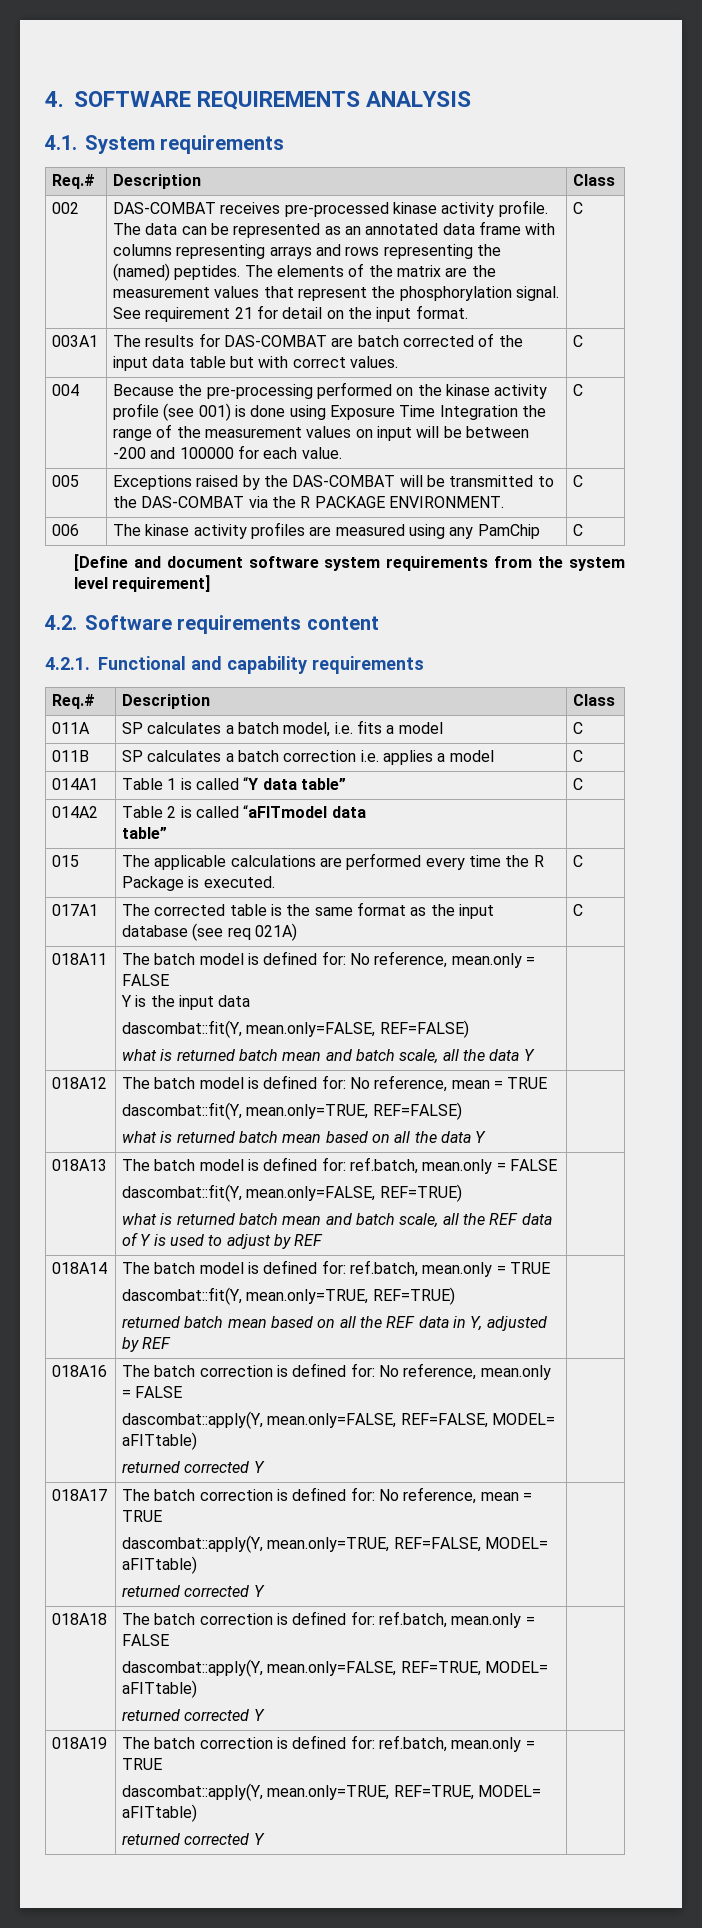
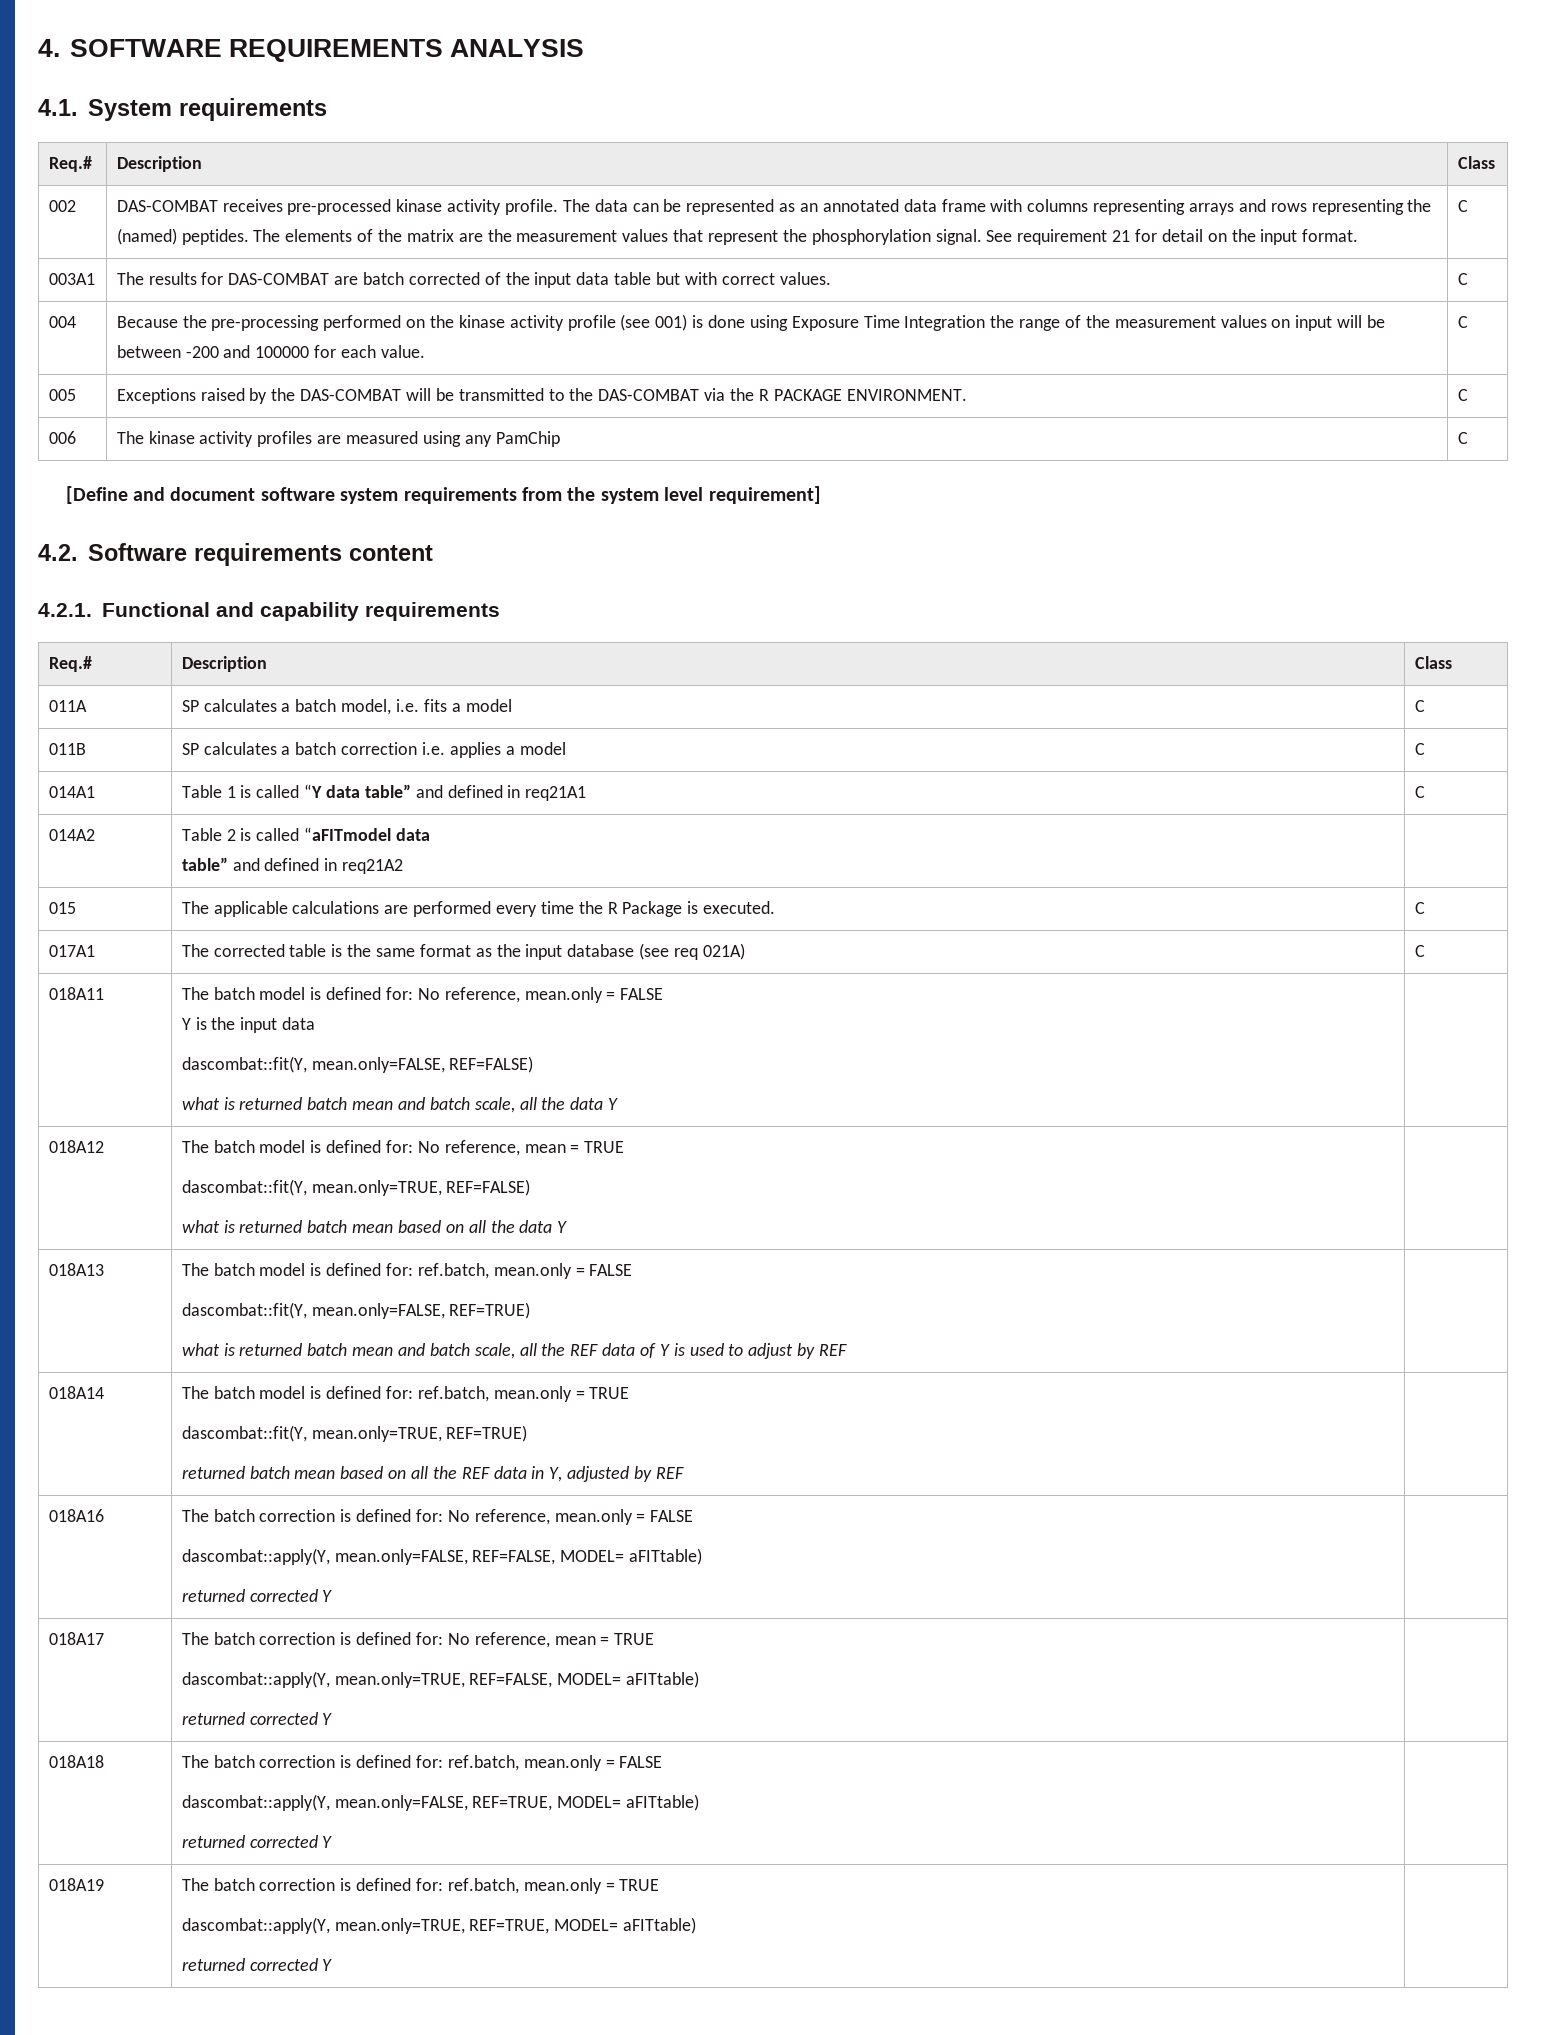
(346, 784) none -> [415,785,587,801] and defined in req21A1
(168, 833) none -> [232,858,404,874] and defined in req21A2

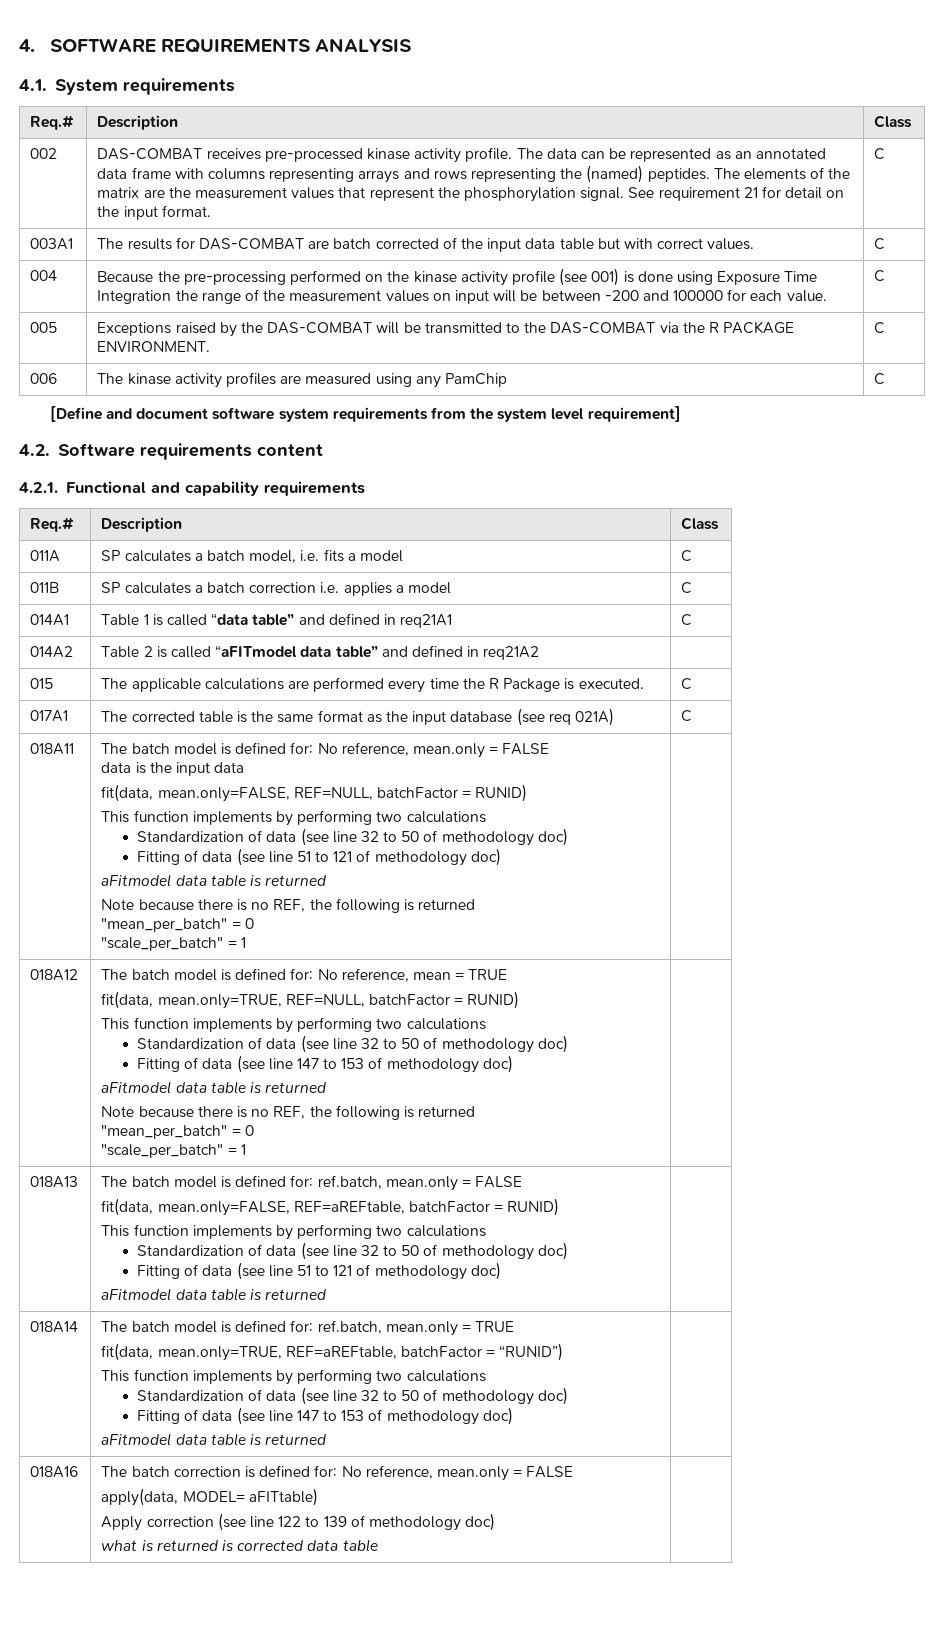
[304,784,360,798] “Y data -> [211,613,249,625] “data
(430, 834) // -> (332, 651) none
[181,1018,191,1030] Y -> [101,762,132,773] data
[181,1056,534,1073] [181,1097,619,1113] dascombat::fit(Y, mean.only=FALSE, REF=FALSE) // what is returned batch mean and batch scale, all the data Y -> [101,784,528,802] [101,810,486,826] [136,828,568,846] [136,848,501,866] [101,874,327,887] [101,898,476,913] [101,918,254,932] [101,937,246,951] fit(data, mean.only=FALSE, REF=NULL, batchFactor = RUNID) // This function implements by performing two calculations // Standardization of data (see line 32 to 50 of methodology doc) // Fitting of data (see line 51 to 121 of methodology doc) // aFitmodel data table is returned // Note because there is no REF, the following is returned // "mean_per_batch" = 0 // "scale_per_batch" = 1
[181,1179,531,1196] [181,1220,568,1233] dascombat::fit(Y, mean.only=TRUE, REF=FALSE) // what is returned batch mean based on all the data Y -> [101,991,520,1009] [101,1017,486,1033] [136,1035,568,1053] [136,1055,513,1073] [101,1081,327,1094] [101,1105,476,1120] [101,1125,254,1139] [101,1144,246,1158] fit(data, mean.only=TRUE, REF=NULL, batchFactor = RUNID) // This function implements by performing two calculations // Standardization of data (see line 32 to 50 of methodology doc) // Fitting of data (see line 147 to 153 of methodology doc) // aFitmodel data table is returned // Note because there is no REF, the following is returned // "mean_per_batch" = 0 // "scale_per_batch" = 1
[181,1302,531,1319] [181,1343,848,1359] dascombat::fit(Y, mean.only=FALSE, REF=TRUE) // what is returned batch mean and batch scale, all the REF data of Y is used to adjust by REF -> [101,1198,560,1216] [101,1224,486,1240] [136,1242,568,1260] [136,1262,501,1280] [101,1288,327,1301] fit(data, mean.only=FALSE, REF=aREFtable, batchFactor = RUNID) // This function implements by performing two calculations // Standardization of data (see line 32 to 50 of methodology doc) // Fitting of data (see line 51 to 121 of methodology doc) // aFitmodel data table is returned
[181,1425,528,1442] [181,1466,684,1482] dascombat::fit(Y, mean.only=TRUE, REF=TRUE) // returned batch mean based on all the REF data in Y, adjusted by REF -> [101,1343,564,1361] [101,1369,486,1385] [136,1387,568,1405] [136,1407,513,1425] [101,1433,327,1446] fit(data, mean.only=TRUE, REF=aREFtable, batchFactor = “RUNID”) // This function implements by performing two calculations // Standardization of data (see line 32 to 50 of methodology doc) // Fitting of data (see line 147 to 153 of methodology doc) // aFitmodel data table is returned
[181,1548,703,1565] [181,1589,333,1602] [48,1632,104,1645] [181,1632,655,1648] [181,1671,700,1688] [181,1712,333,1725] [48,1755,104,1768] [181,1755,663,1771] [181,1794,700,1811] [181,1835,333,1848] [48,1878,104,1891] [181,1878,660,1894] [181,1917,697,1934] [181,1958,333,1971] dascombat::apply(Y, mean.only=FALSE, REF=FALSE, MODEL= aFITtable) // returned corrected Y | // 018A17 | The batch correction is defined for: No reference, mean = TRUE // dascombat::apply(Y, mean.only=TRUE, REF=FALSE, MODEL= aFITtable) // returned corrected Y | // 018A18 | The batch correction is defined for: ref.batch, mean.only = FALSE // dascombat::apply(Y, mean.only=FALSE, REF=TRUE, MODEL= aFITtable) // returned corrected Y | // 018A19 | The batch correction is defined for: ref.batch, mean.only = TRUE // dascombat::apply(Y, mean.only=TRUE, REF=TRUE, MODEL= aFITtable) // returned corrected Y -> [101,1488,318,1506] [101,1513,496,1531] [101,1539,378,1552] apply(data, MODEL= aFITtable) // Apply correction (see line 122 to 139 of methodology doc) // what is returned is corrected data table

